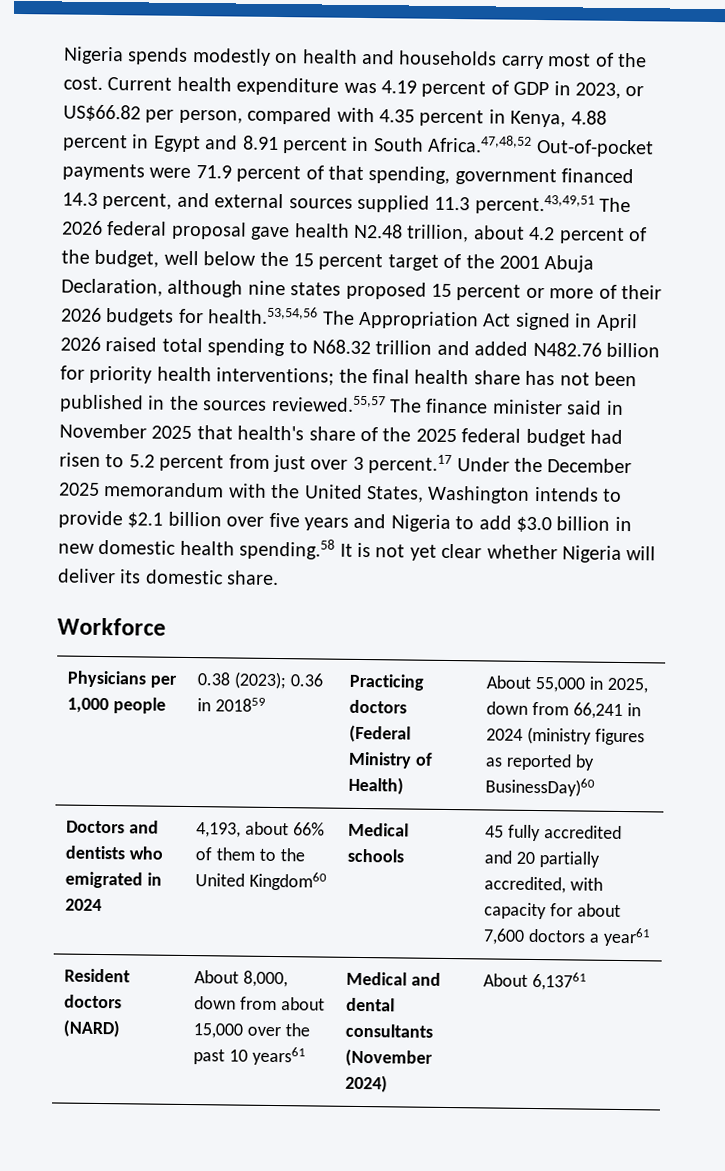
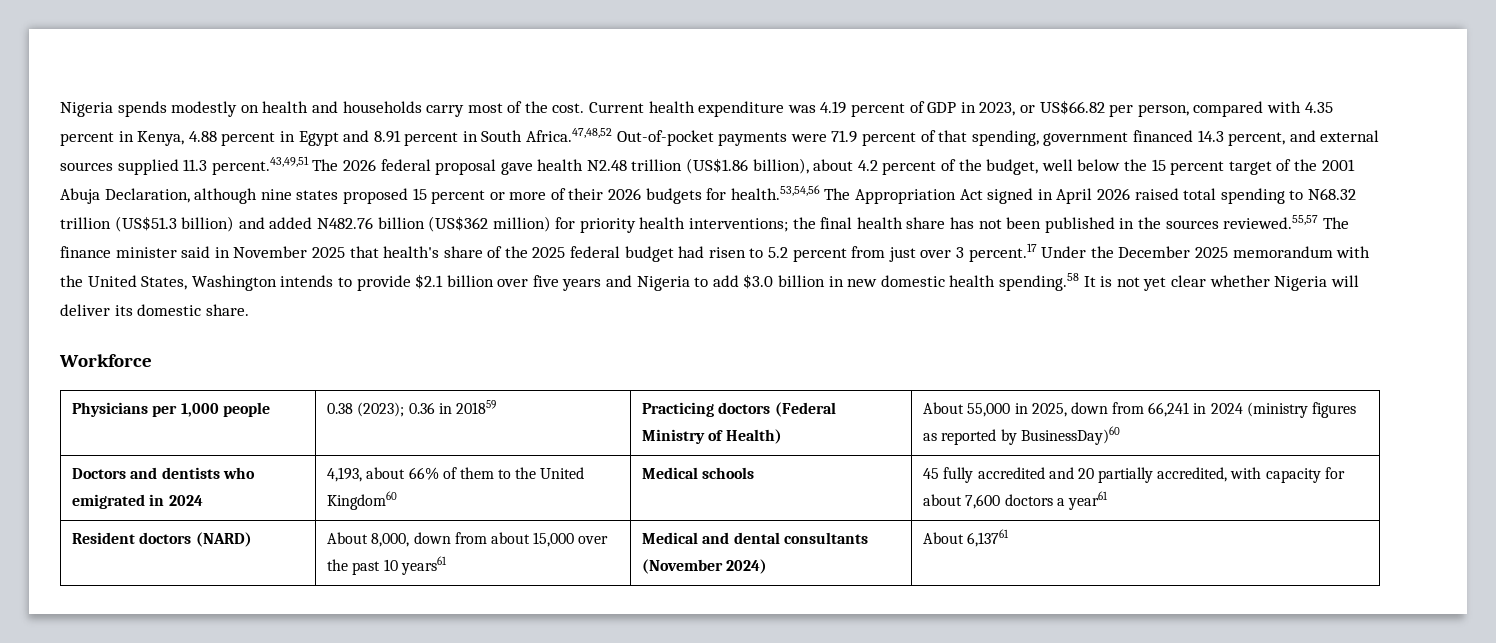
[406,224,470,243] trillion, -> [631,158,809,174] trillion (US$1.86 billion),
(433, 347) none -> [114,216,235,232] (US$51.3 billion)
(660, 350) none -> [428,216,551,232] (US$362 million)

